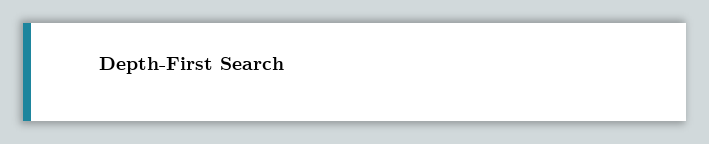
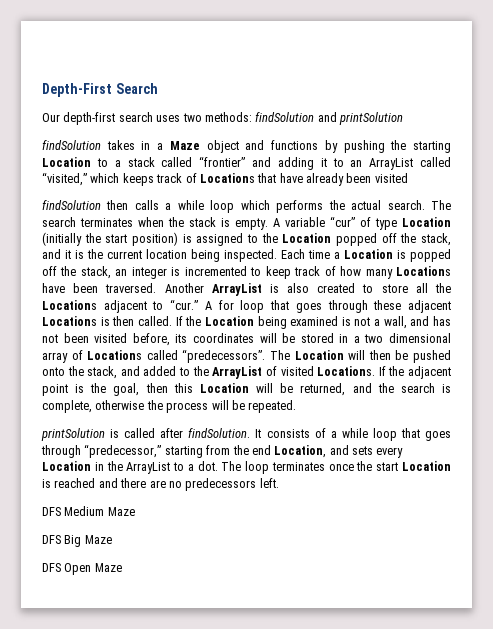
(284, 63) none -> [42,112,403,125] [42,140,451,153] [42,156,451,170] [42,172,408,186] [42,200,451,213] [42,216,451,230] [42,232,451,246] [42,249,451,262] [42,266,451,279] [42,283,452,296] [42,299,451,313] [42,316,452,329] [42,333,451,346] [42,349,452,363] [42,366,452,379] [42,383,451,396] [42,400,297,413] [41,428,451,441] [41,444,404,458] [42,461,452,474] [42,478,279,491] [42,506,135,516] [42,535,112,547] [42,563,122,575] // Our depth-first search uses two methods: findSolution and printSolution // findSolution takes in a Maze object and functions by pushing the starting Location to a stack called “frontier” and adding it to an ArrayList called “visited,” which keeps track of Locations that have already been visited // findSolution then calls a while loop which performs the actual search. The search terminates when the stack is empty. A variable “cur” of type Location (initially the start position) is assigned to the Location popped off the stack, and it is the current location being inspected. Each time a Location is popped off the stack, an integer is incremented to keep track of how many Locations have been traversed. Another ArrayList is also created to store all the Locations adjacent to “cur.” A for loop that goes through these adjacent Locations is then called. If the Location being examined is not a wall, and has not been visited before, its coordinates will be stored in a two dimensional array of Locations called “predecessors”. The Location will then be pushed onto the stack, and added to the ArrayList of visited Locations. If the adjacent point is the goal, then this Location will be returned, and the search is complete, otherwise the process will be repeated. // printSolution is called after findSolution. It consists of a while loop that goes through “predecessor,” starting from the end Location, and sets every Location in the ArrayList to a dot. The loop terminates once the start Location is reached and there are no predecessors left. // DFS Medium Maze // DFS Big Maze // DFS Open Maze

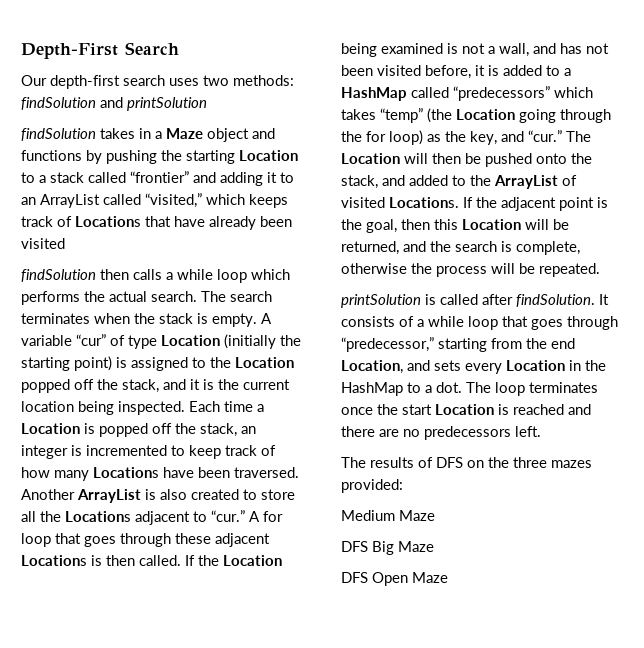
[105,232,178,246] start position) -> [21,356,112,371] starting point)
[175,333,451,343] [42,349,266,363] its coordinates will be stored in a two dimensional array of Locations called “predecessors”. -> [475,65,571,76] [341,86,593,101] [341,108,611,123] [341,130,562,145] it is added to a HashMap called “predecessors” which takes “temp” (the Location going through the for loop) as the key, and “cur.”
[126,462,171,474] ArrayList -> [341,382,403,396] HashMap
[42,507,61,516] DFS -> [341,457,592,468] [341,479,403,493] The results of DFS on the three mazes provided: //

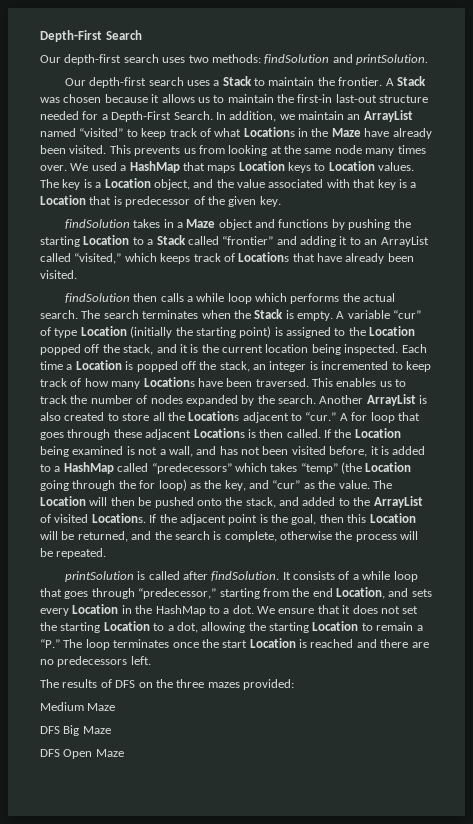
[127,97,207,111] printSolution -> [356,54,428,65] [64,76,426,88] [40,94,429,103] [40,110,413,122] [40,127,432,139] [40,145,426,156] [40,161,415,173] [40,178,417,190] [40,195,281,207] printSolution. // Our depth-first search uses a Stack to maintain the frontier. A Stack was chosen because it allows us to maintain the first-in last-out structure needed for a Depth-First Search. In addition, we maintain an ArrayList named “visited” to keep track of what Locations in the Maze have already been visited. This prevents us from looking at the same node many times over. We used a HashMap that maps Location keys to Location values. The key is a Location object, and the value associated with that key is a Location that is predecessor of the given key.
[50,172,84,183] stack -> [156,235,186,245] Stack
[21,238,65,249] visited -> [40,270,77,279] visited.
[159,313,193,324] stack -> [254,309,284,319] Stack
(299, 472) none -> [312,378,407,387] [40,395,316,406] This enables us to track the number of nodes expanded by the search.
[528,130,562,142] “cur.” -> [272,480,370,489] “cur” as the value.
(462, 387) none -> [257,605,419,614] [40,621,423,633] [40,639,60,648] We ensure that it does not set the starting Location to a dot, allowing the starting Location to remain a “P.”

